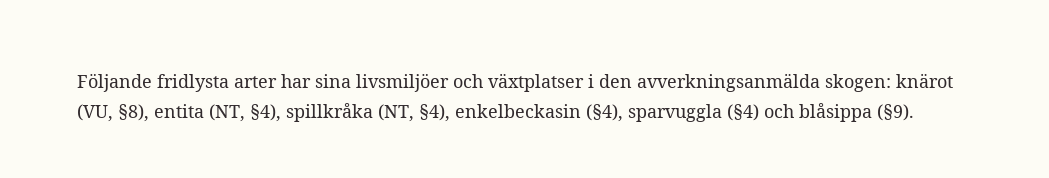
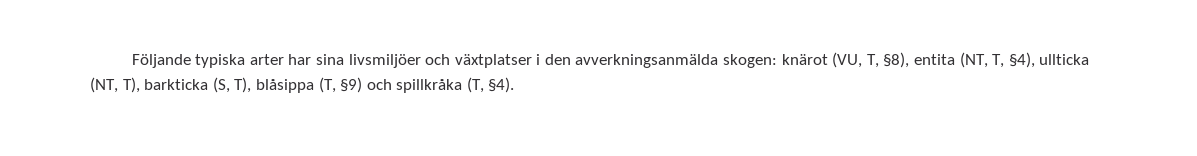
[157,74,229,92] fridlysta -> [195,54,246,68] typiska
(113, 113) none -> [866,54,879,68] T,
[250,103,914,122] §4), spillkråka (NT, §4), enkelbeckasin (§4), sparvuggla (§4) och blåsippa (§9). -> [992,52,1090,68] [90,77,515,93] T, §4), ullticka (NT, T), barkticka (S, T), blåsippa (T, §9) och spillkråka (T, §4).

